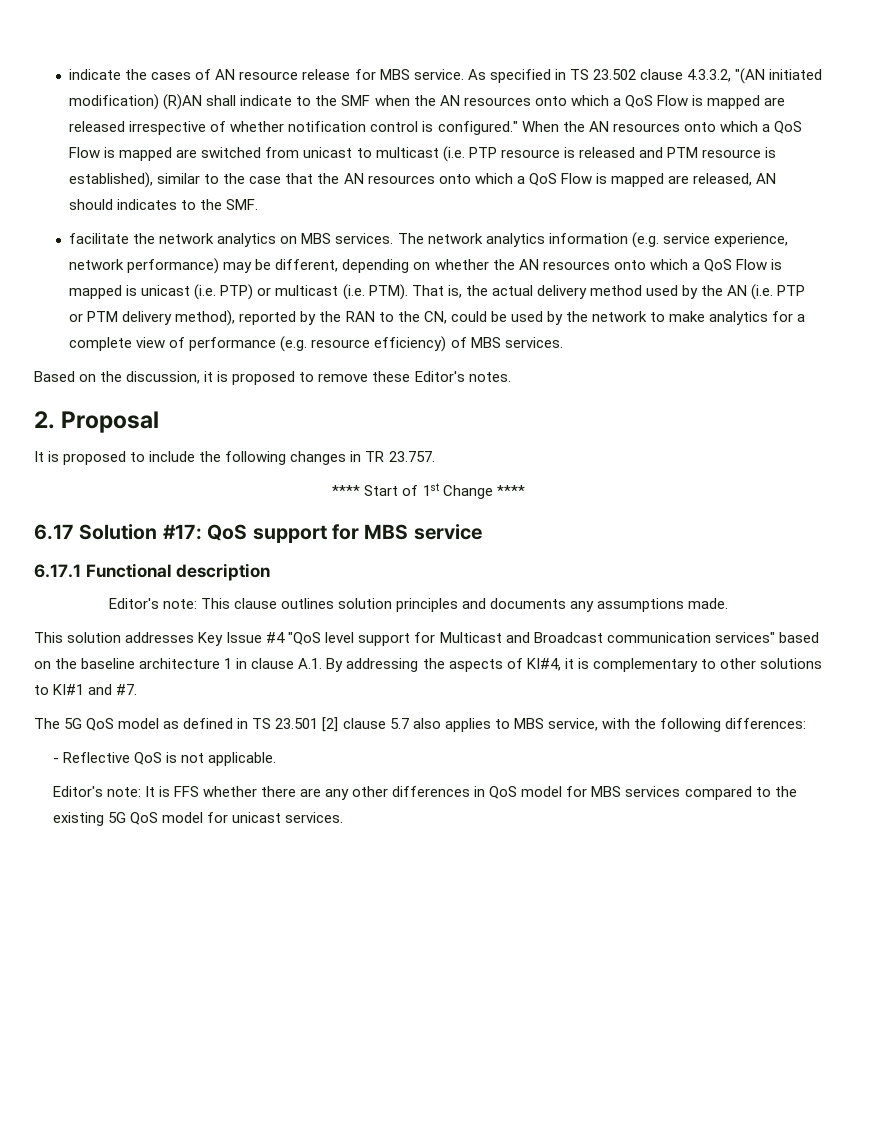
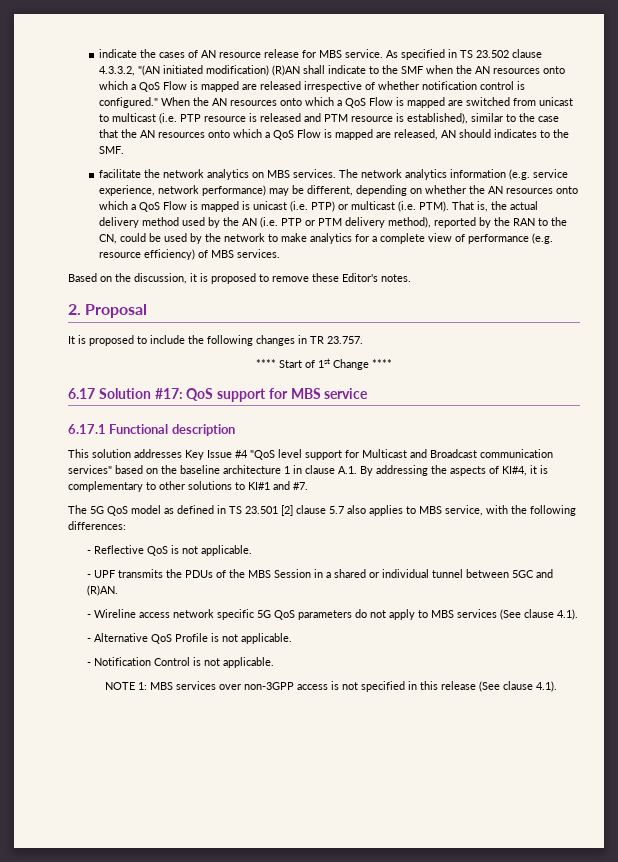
[108,598,729,612] // Editor's note: This clause outlines solution principles and documents any assumptions made. -> (235, 430) none
[52,786,797,800] [52,812,343,826] Editor's note: It is FFS whether there are any other differences in QoS model for MBS services compared to the existing 5G QoS model for unicast services. -> [86,569,553,578] [86,585,118,596] [86,609,578,620] [86,633,292,644] [86,657,274,668] [105,681,558,692] - UPF transmits the PDUs of the MBS Session in a shared or individual tunnel between 5GC and (R)AN. // - Wireline access network specific 5G QoS parameters do not apply to MBS services (See clause 4.1). // - Alternative QoS Profile is not applicable. // - Notification Control is not applicable. // NOTE 1: MBS services over non-3GPP access is not specified in this release (See clause 4.1).

